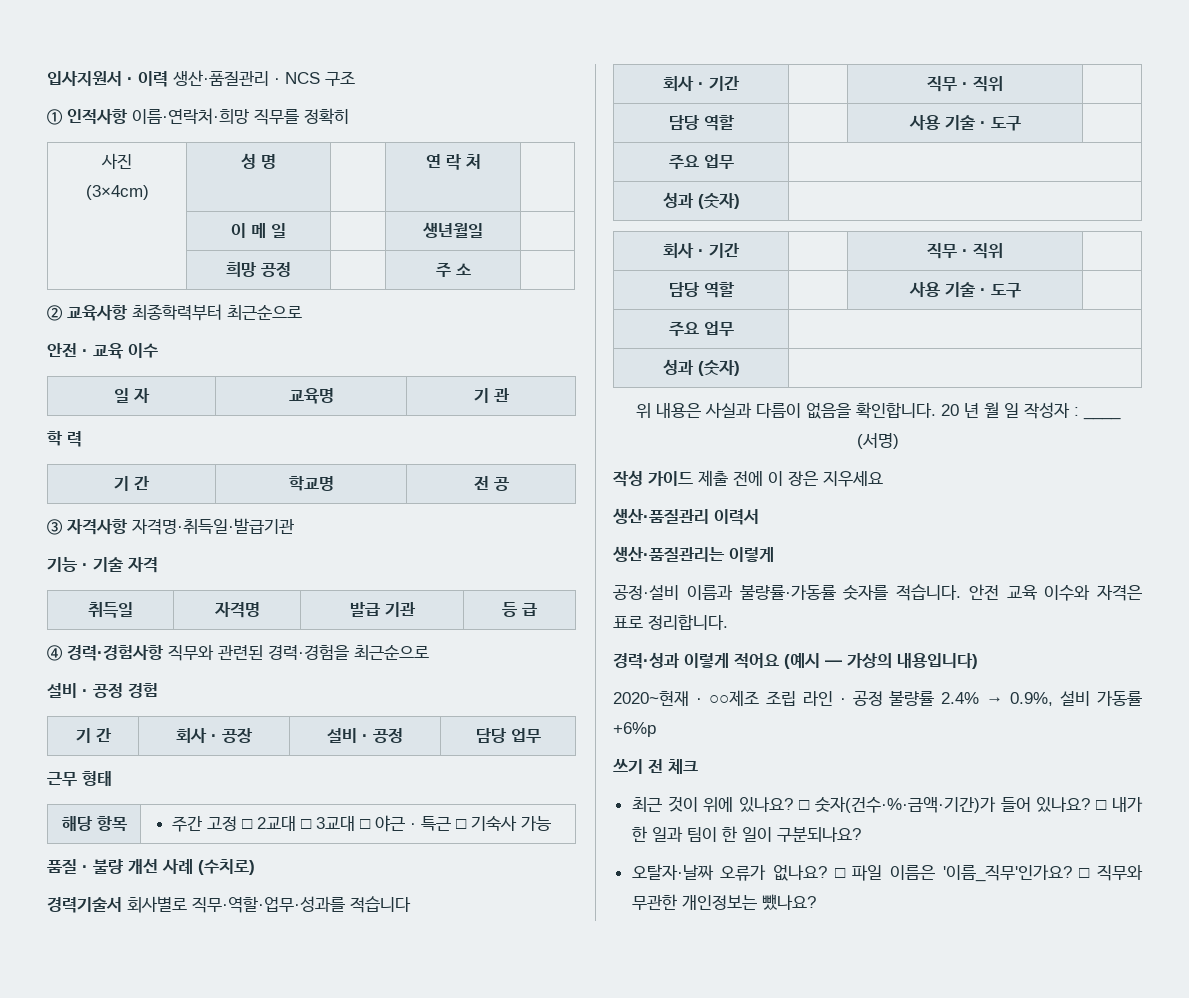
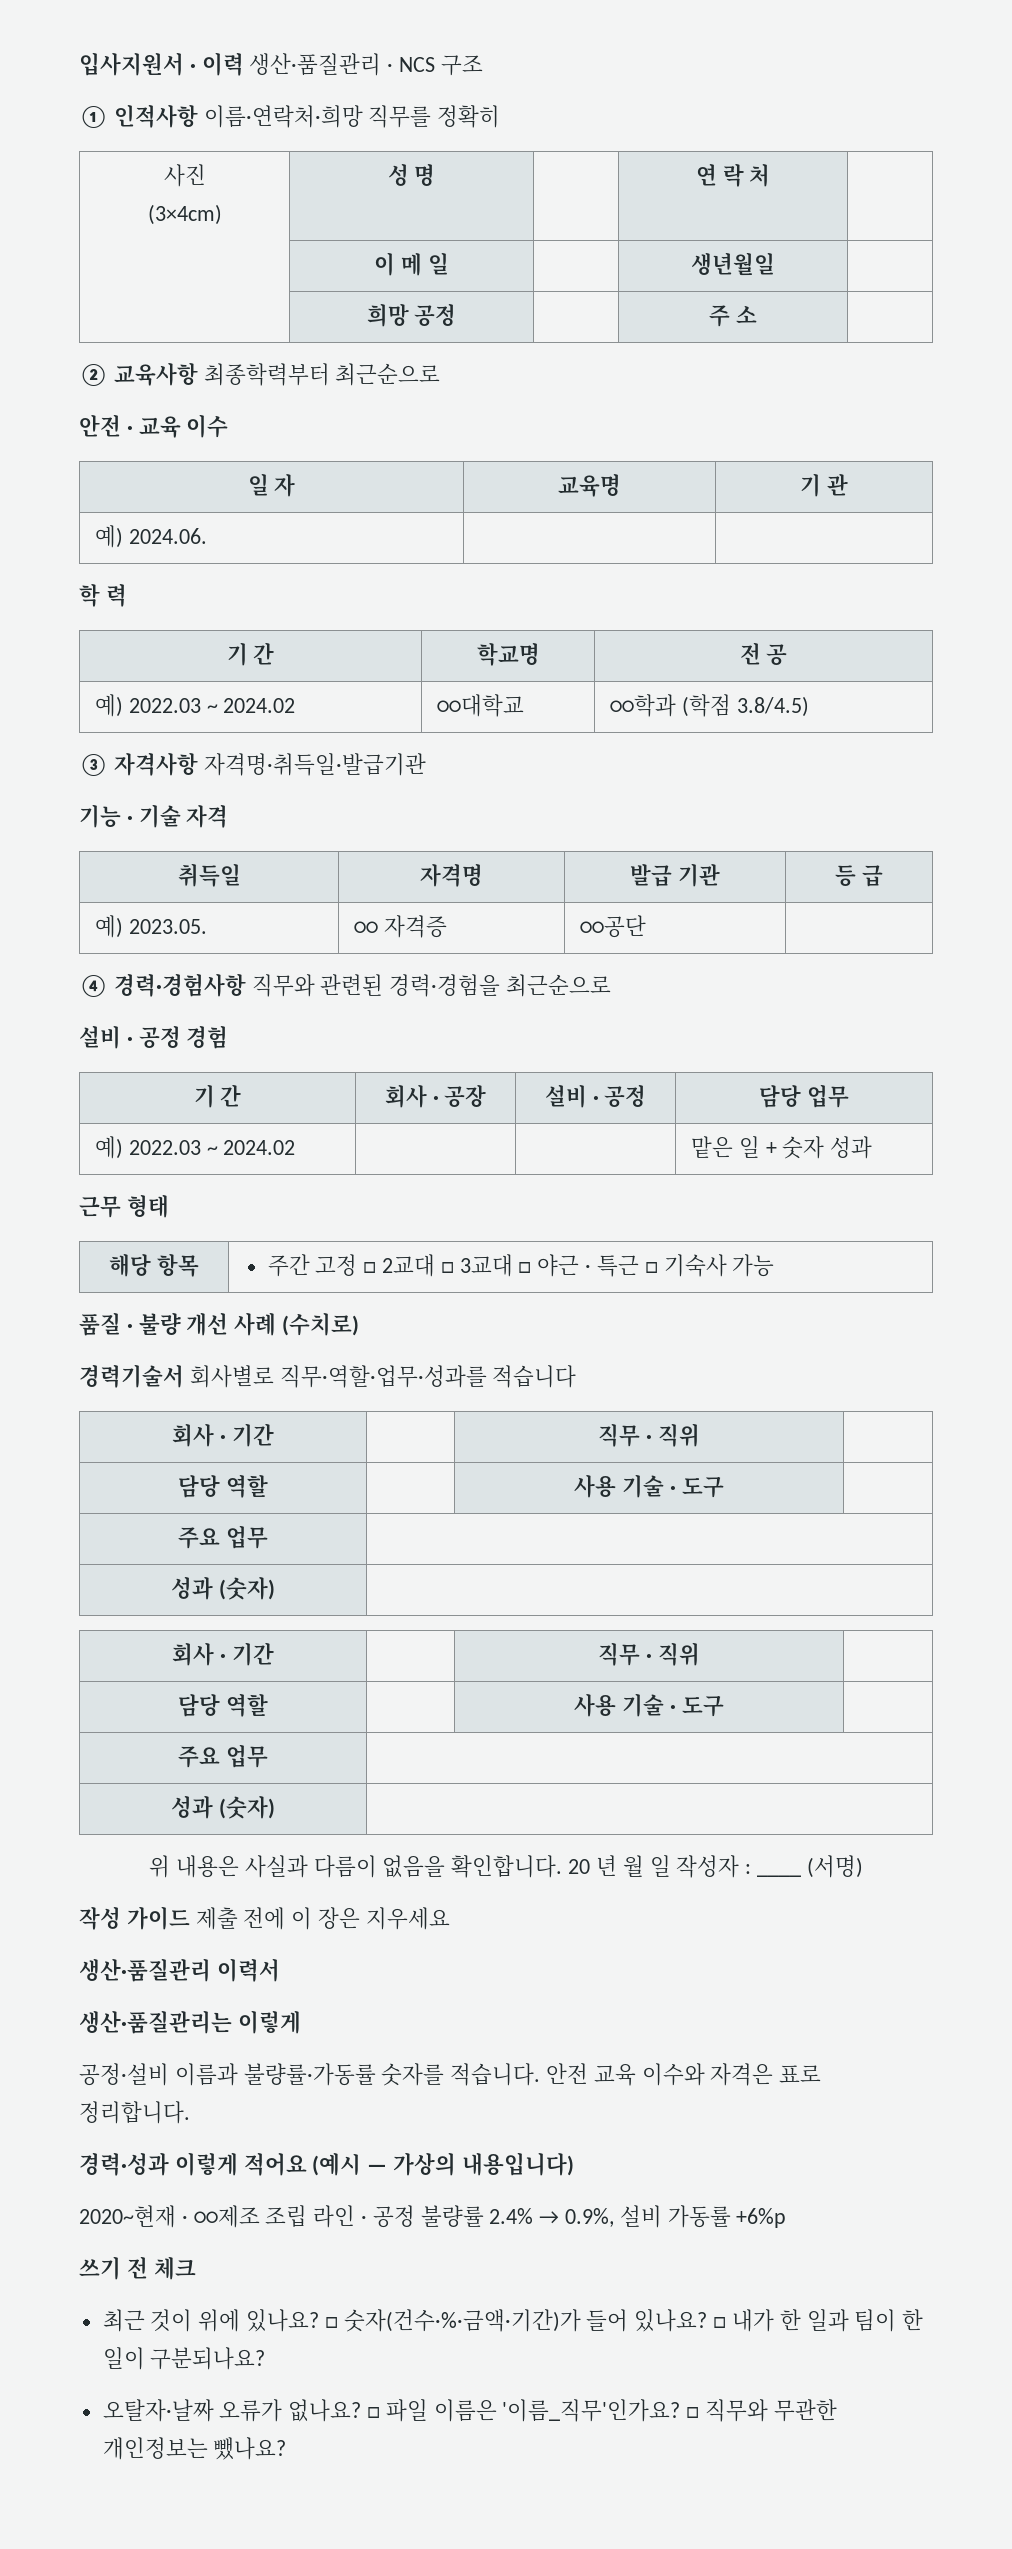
(510, 395) none -> [95,525,207,548] // 예) 2024.06. | |
(510, 484) none -> [95,694,296,717] [437,694,525,717] [610,694,809,717] // 예) 2022.03 ~ 2024.02 | ○○대학교 | ○○학과 (학점 3.8/4.5)
(538, 609) none -> [95,915,207,938] [354,915,447,938] [580,915,647,938] // 예) 2023.05. | ○○ 자격증 | ○○공단 |
(541, 735) none -> [95,1136,296,1159] [691,1136,873,1159] // 예) 2022.03 ~ 2024.02 | | | 맡은 일 + 숫자 성과

